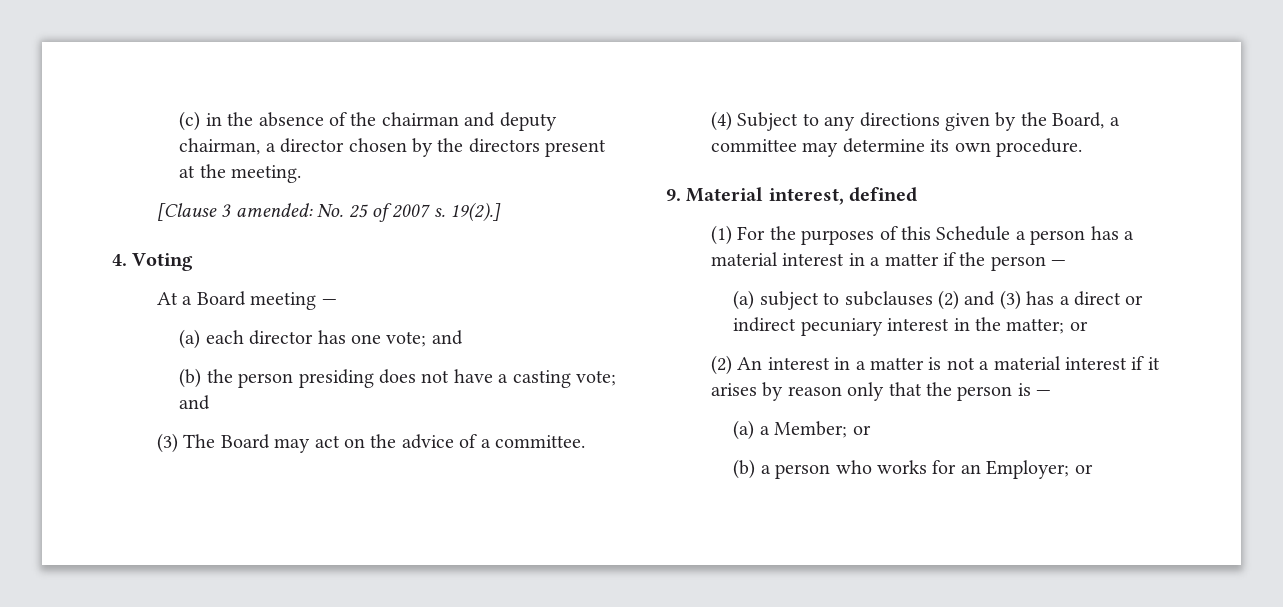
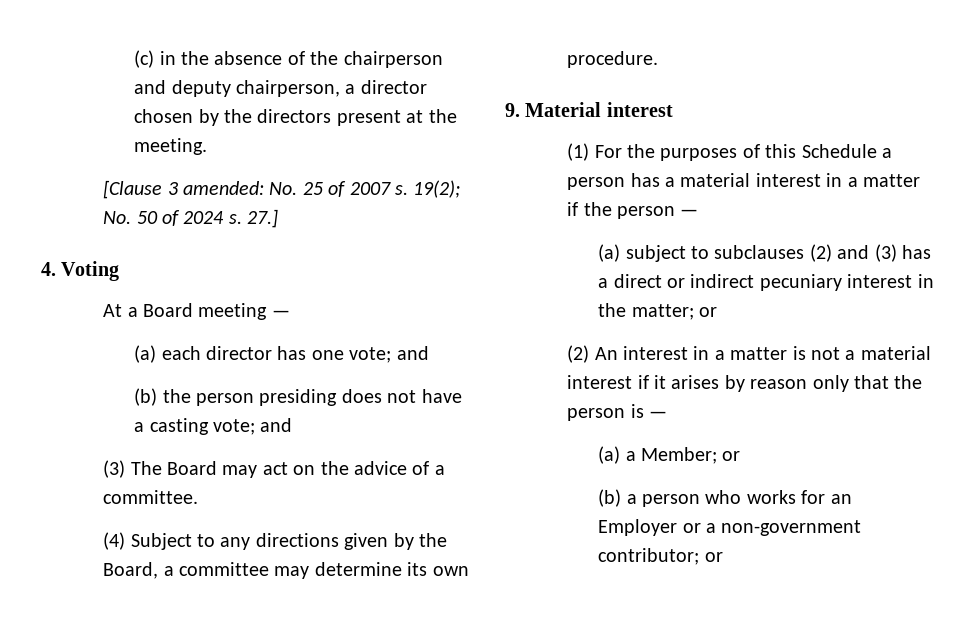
[381,112,459,126] chairman -> [343,51,443,68] chairperson
[179,138,261,155] chairman, -> [236,80,341,97] chairperson,
[450,202,502,222] 19(2).] -> [413,180,461,198] [103,209,279,228] 19(2); No. 50 of 2024 s. 27.]
[768,187,918,205] interest, defined -> [606,102,673,117] interest
[986,460,1070,479] Employer; -> [598,519,862,536] [598,548,700,565] Employer or a non-government contributor;

